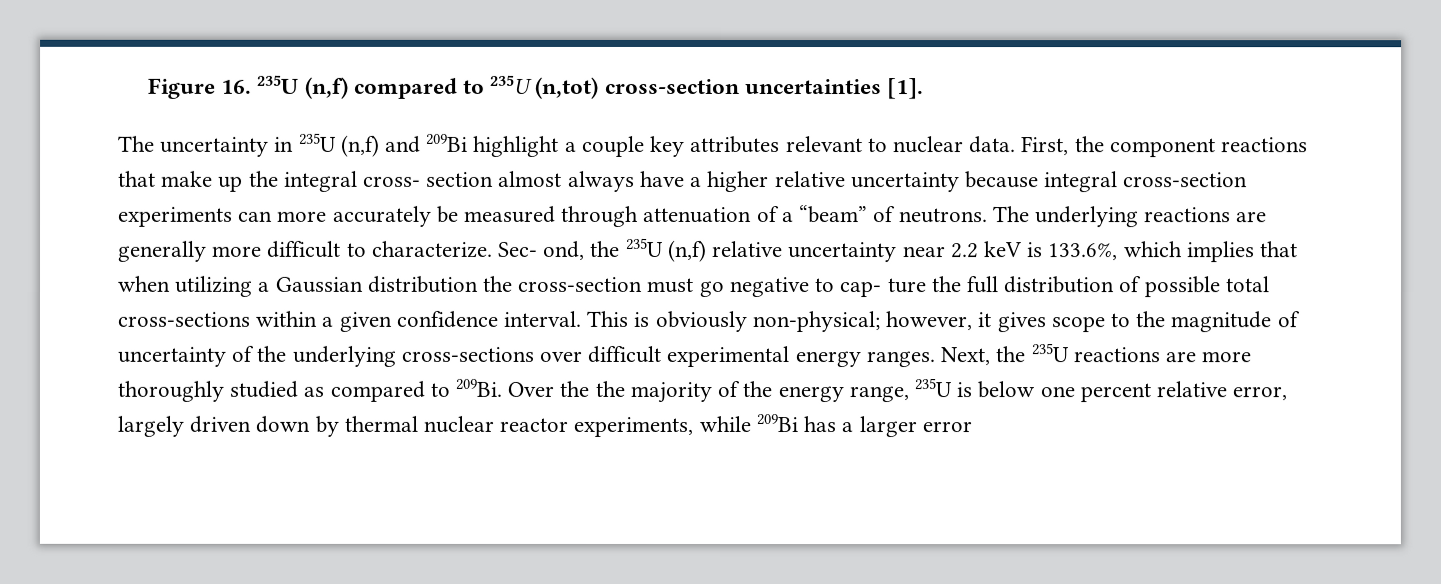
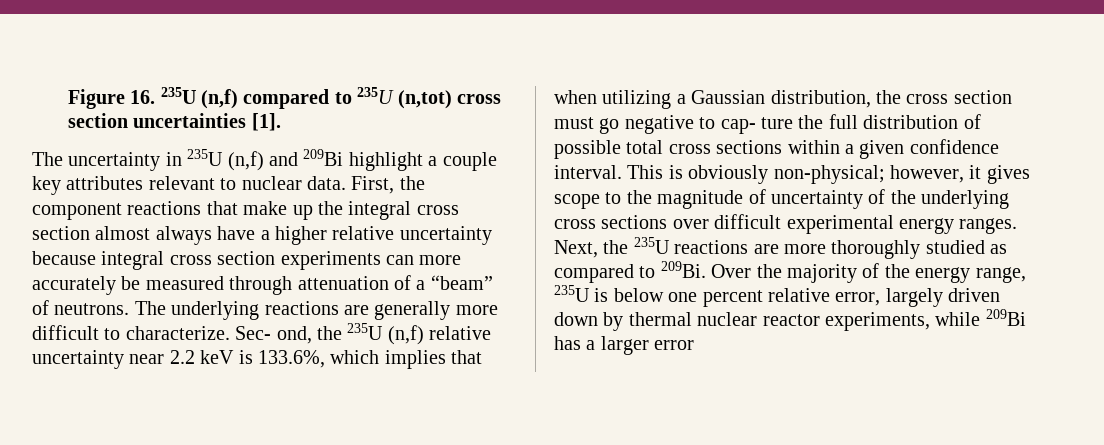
[604,78,740,95] cross-section -> [457,94,502,104] [67,113,128,128] cross section
[363,175,422,187] cross- -> [416,205,459,215] cross
[1123,172,1249,188] cross-section -> [169,251,276,265] cross section
[366,275,644,293] distribution the cross-section -> [770,90,1012,108] distribution, the cross section
[117,311,250,327] cross-sections -> [668,140,783,154] cross sections
[400,346,534,362] cross-sections -> [554,215,668,229] cross sections
[594,380,625,397] the -> (782, 271) none

